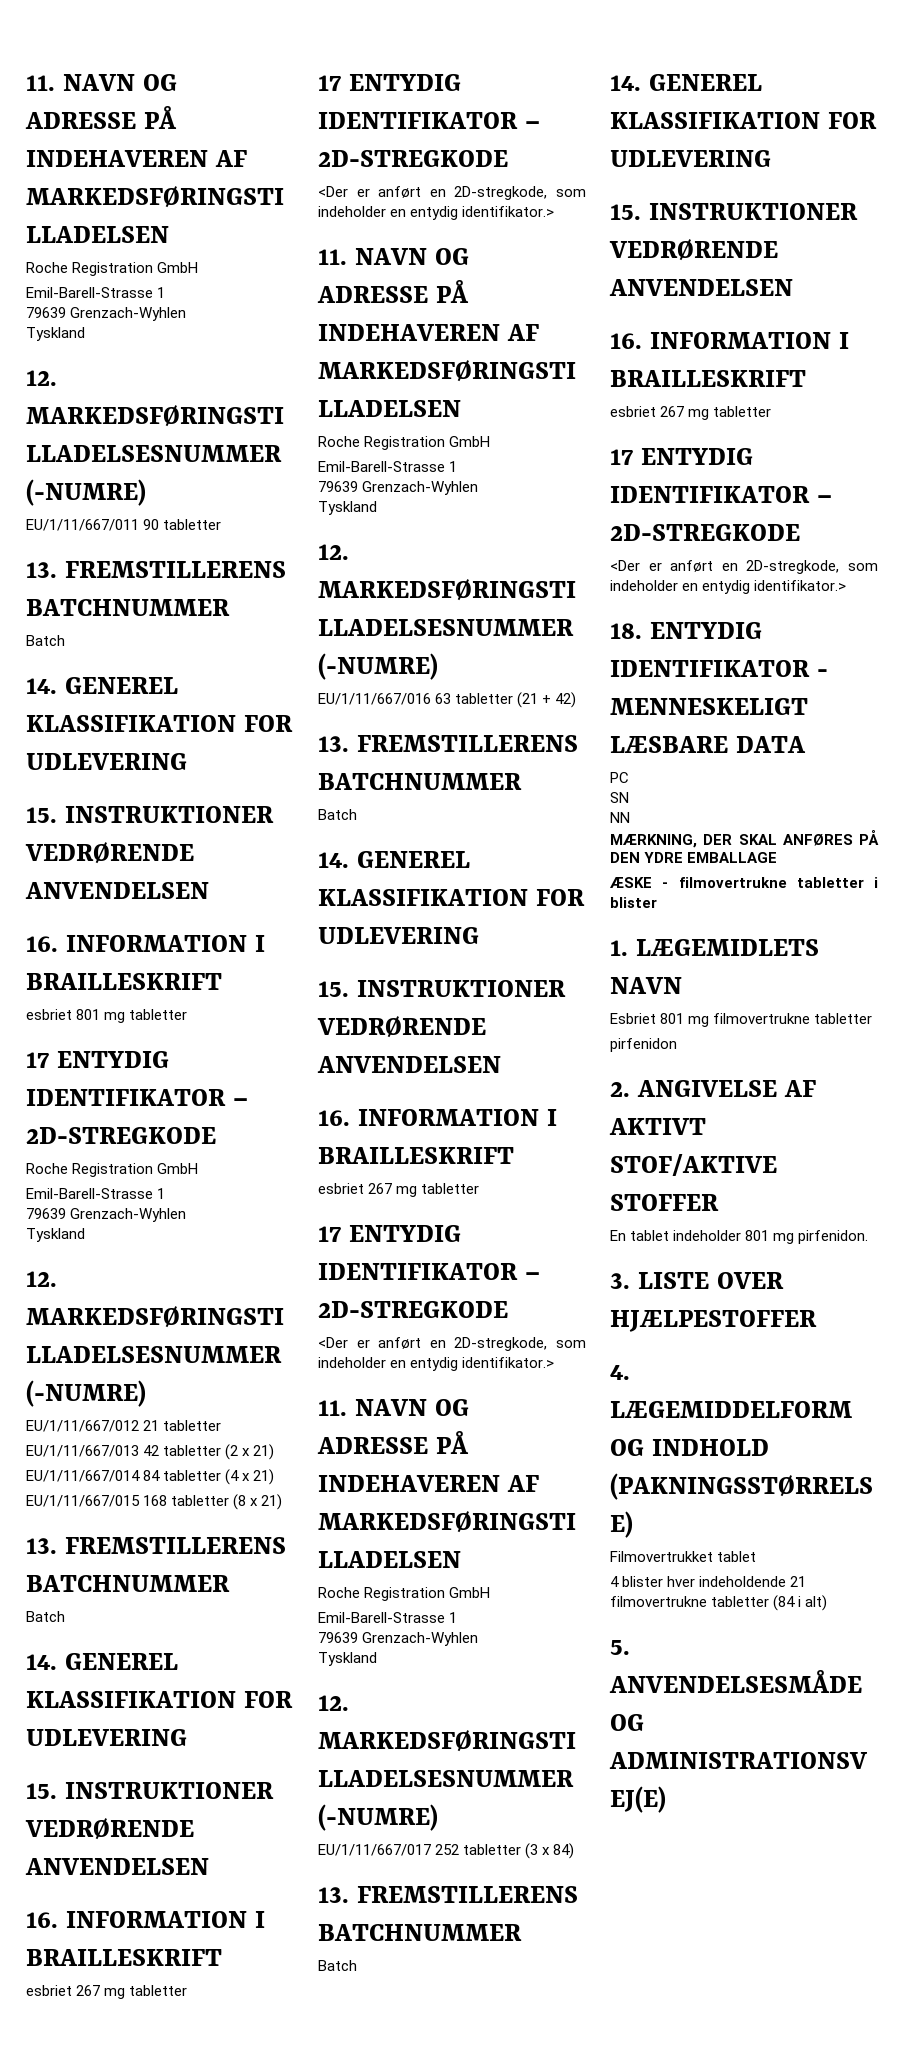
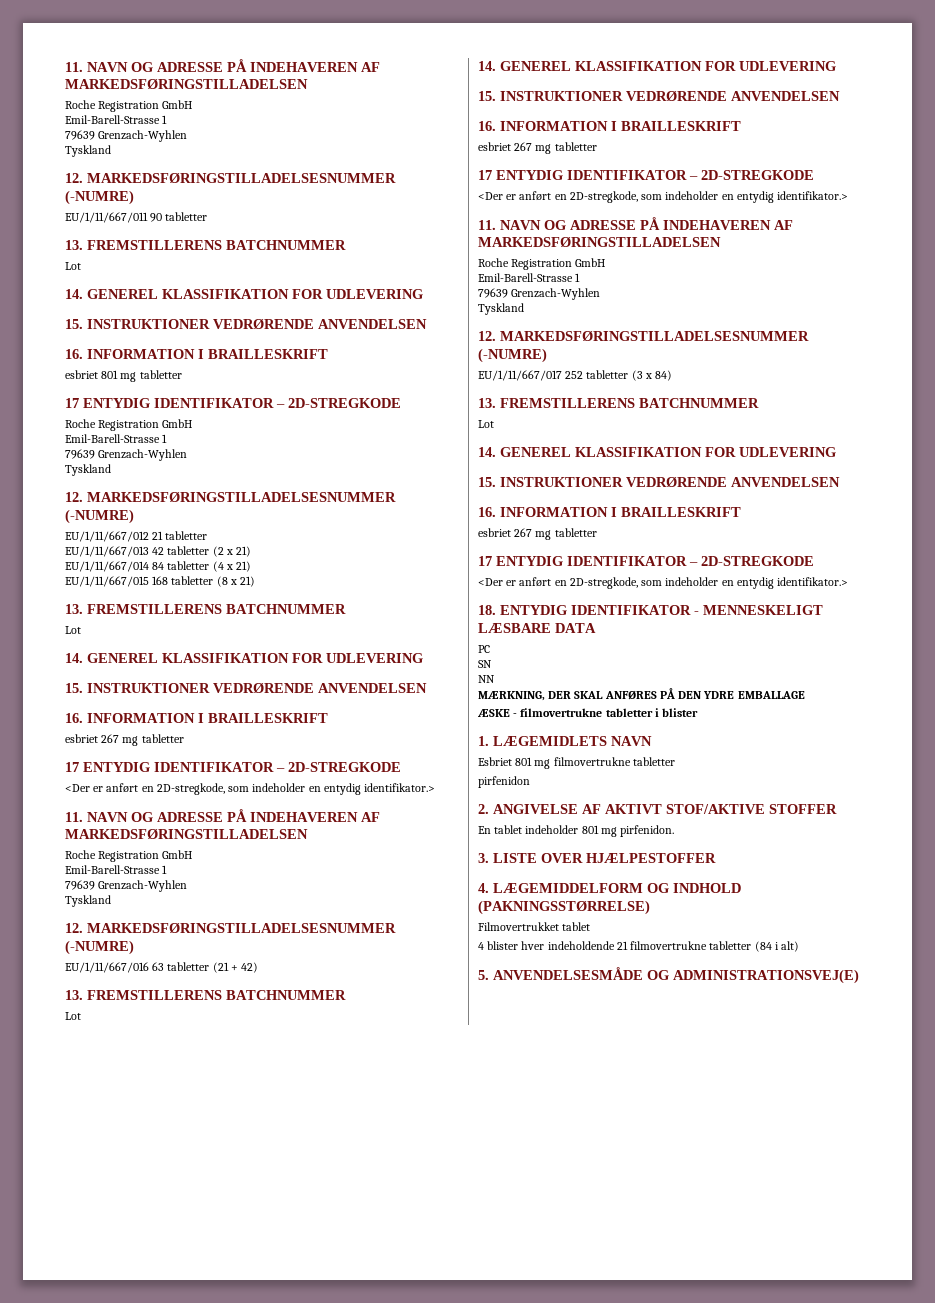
[26,635,65,646] Batch -> [65,262,81,270] Lot
[26,1611,65,1622] Batch -> [65,626,81,634] Lot
[318,809,357,820] Batch -> [65,1012,81,1020] Lot
[318,1960,357,1971] Batch -> [478,420,494,428] Lot

